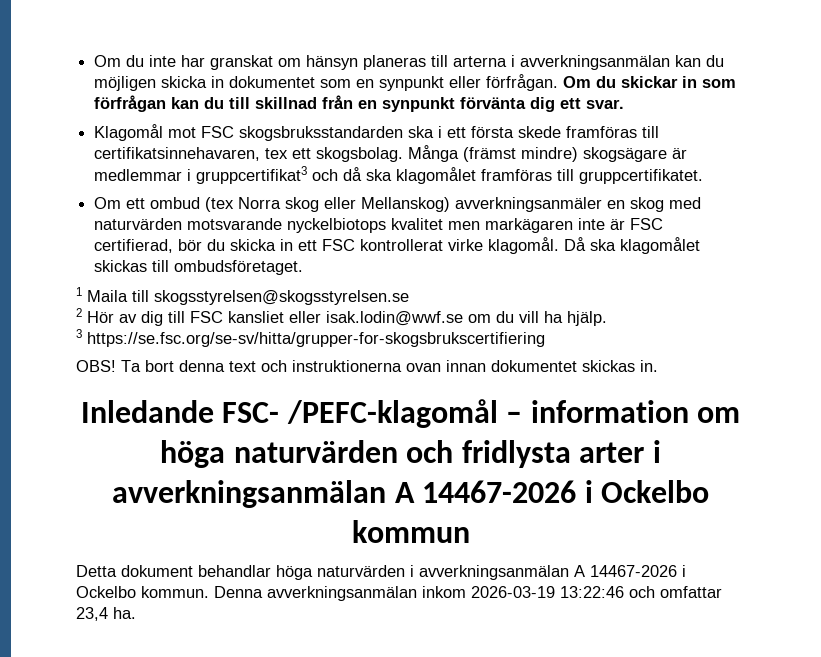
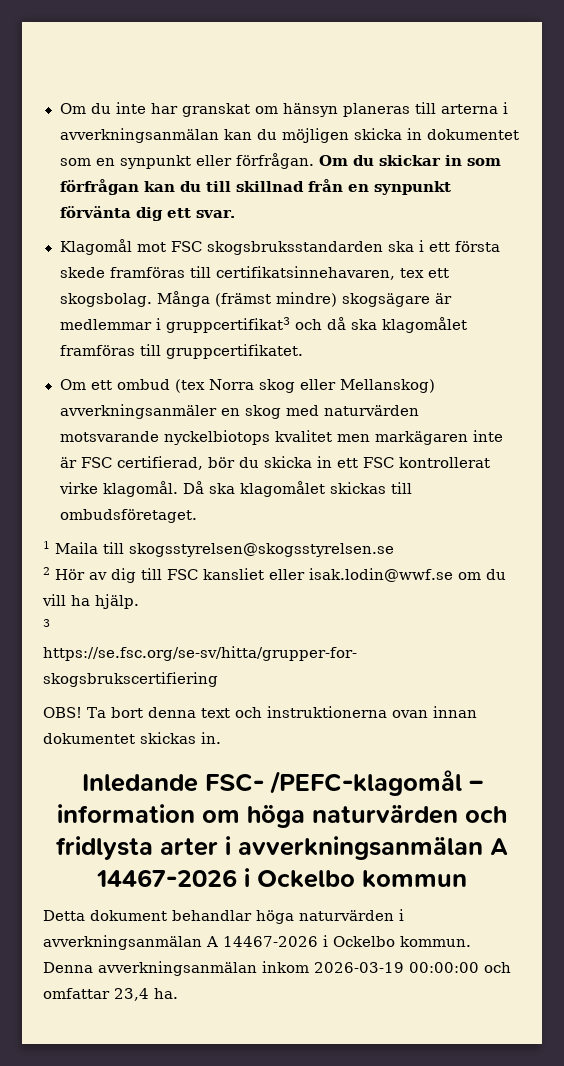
[560,586,624,598] 13:22:46 -> [409,962,479,973] 00:00:00

